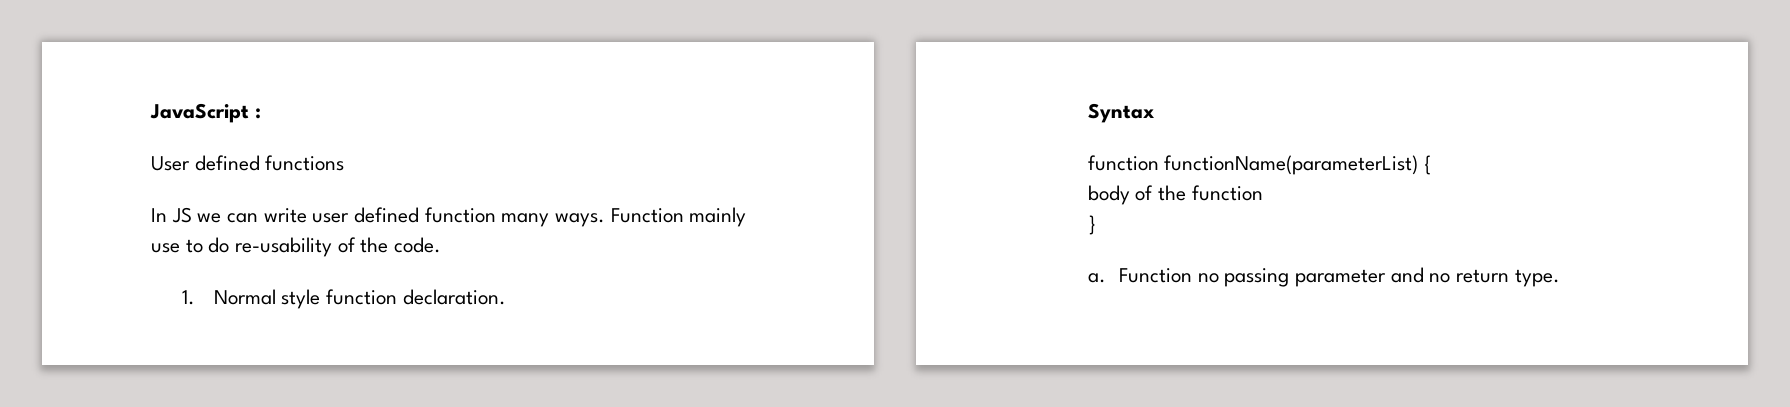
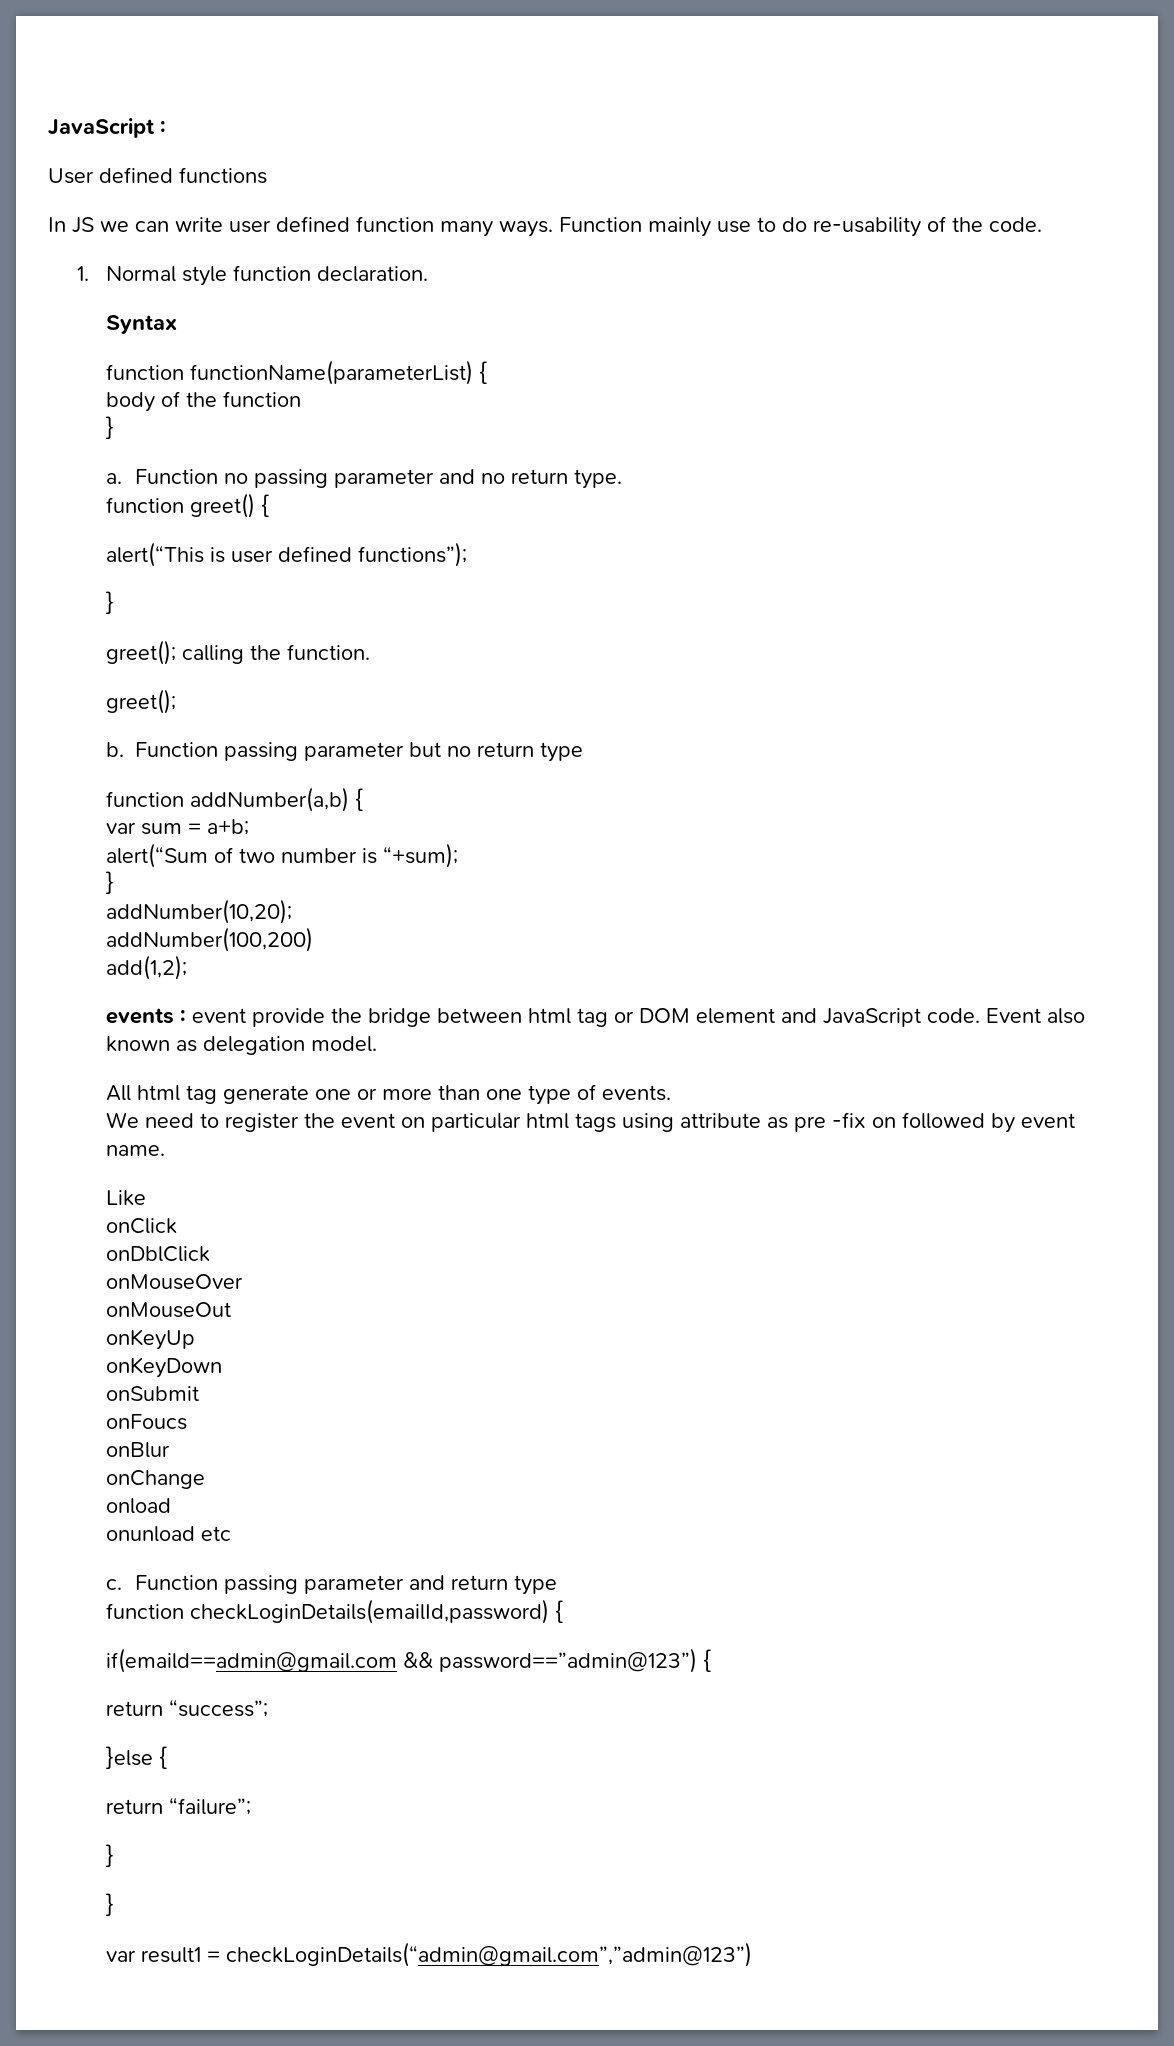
(1560, 278) none -> [106,493,270,518] [106,542,468,567] [106,591,115,614] [106,640,371,665] [106,689,177,714] [106,742,584,762] [106,787,364,812] [106,819,250,835] [106,843,459,868] [106,871,115,894] [106,899,293,924] [106,927,314,952] [106,955,188,980] [106,1008,1086,1027] [106,1036,378,1055] [106,1084,672,1105] [106,1112,1076,1133] [106,1145,166,1156] [106,1190,147,1206] [106,1218,178,1234] [106,1246,211,1262] [106,1274,244,1290] [106,1302,232,1318] [106,1329,196,1350] [106,1357,223,1378] [106,1386,200,1401] [106,1414,188,1430] [106,1442,171,1458] [106,1470,206,1489] [106,1498,172,1514] [106,1526,232,1542] [106,1575,558,1595] [106,1599,564,1624] [106,1648,712,1673] [106,1699,269,1717] [106,1746,168,1769] [106,1797,252,1815] [106,1844,115,1867] [106,1893,115,1916] [106,1942,753,1967] // function greet() { // alert(“This is user defined functions”); // } // greet(); calling the function. // greet(); // b. Function passing parameter but no return type // function addNumber(a,b) { // var sum = a+b; // alert(“Sum of two number is “+sum); // } // addNumber(10,20); // addNumber(100,200) // add(1,2); // events : event provide the bridge between html tag or DOM element and JavaScript code. Event also known as delegation model. // All html tag generate one or more than one type of events. // We need to register the event on particular html tags using attribute as pre -fix on followed by event name. // Like // onClick // onDblClick // onMouseOver // onMouseOut // onKeyUp // onKeyDown // onSubmit // onFoucs // onBlur // onChange // onload // onunload etc // c. Function passing parameter and return type // function checkLoginDetails(emailId,password) { // if(emaild==admin@gmail.com && password==”admin@123”) { // return “success”; // }else { // return “failure”; // } // } // var result1 = checkLoginDetails(“admin@gmail.com”,”admin@123”)

